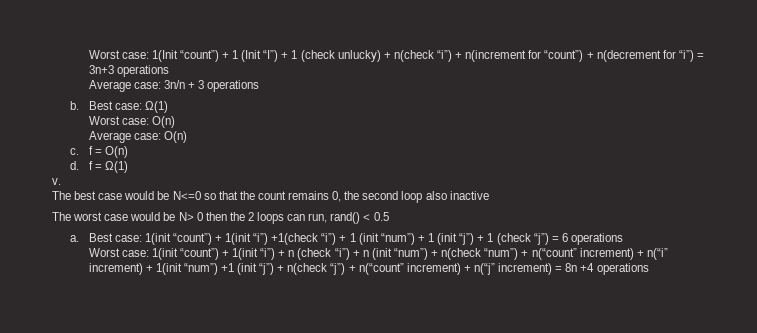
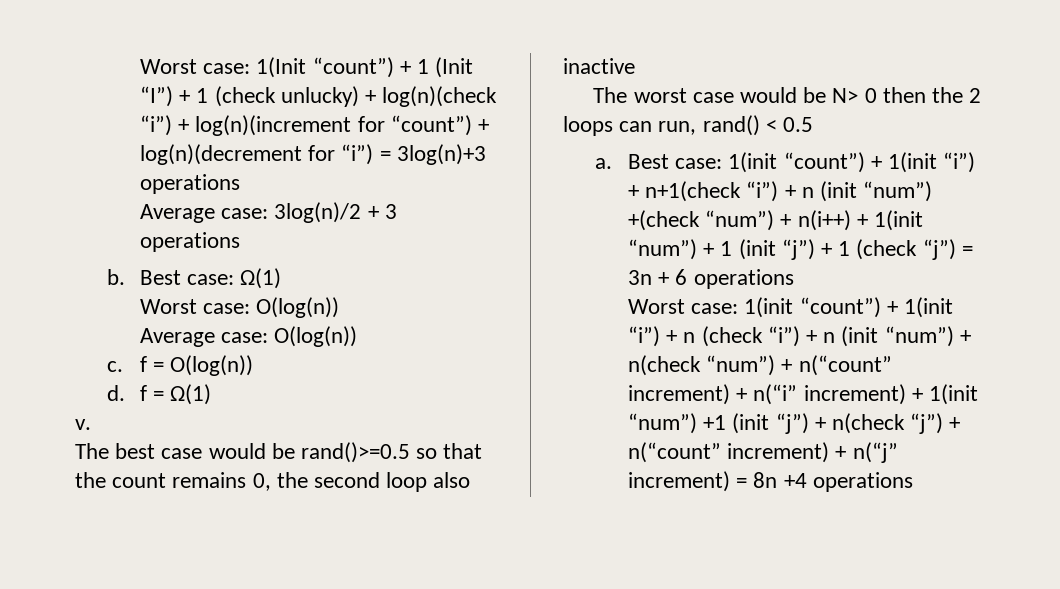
[393,50,527,62] n(check “i”) + n(increment -> [382,86,498,107] [139,115,352,136] log(n)(check “i”) + log(n)(increment
[596,50,661,62] n(decrement -> [139,144,302,165] log(n)(decrement
[88,65,114,74] 3n+3 -> [396,144,486,165] 3log(n)+3
[163,80,185,89] 3n/n -> [274,202,362,223] 3log(n)/2
[151,116,175,128] [88,131,187,143] O(n) // Average case: O(n) -> [256,297,340,318] [139,326,358,347] O(log(n)) // Average case: O(log(n))
[104,146,128,158] O(n) -> [170,355,254,376] O(log(n))
[172,191,201,200] N<=0 -> [301,442,411,463] rand()>=0.5
[271,233,415,245] +1(check “i”) + 1 (init “num”) -> [627,181,933,202] [627,210,923,231] [627,239,697,260] + n+1(check “i”) + n (init “num”) +(check “num”) + n(i++) + 1(init “num”)
(559, 239) none -> [627,270,670,285] 3n +

